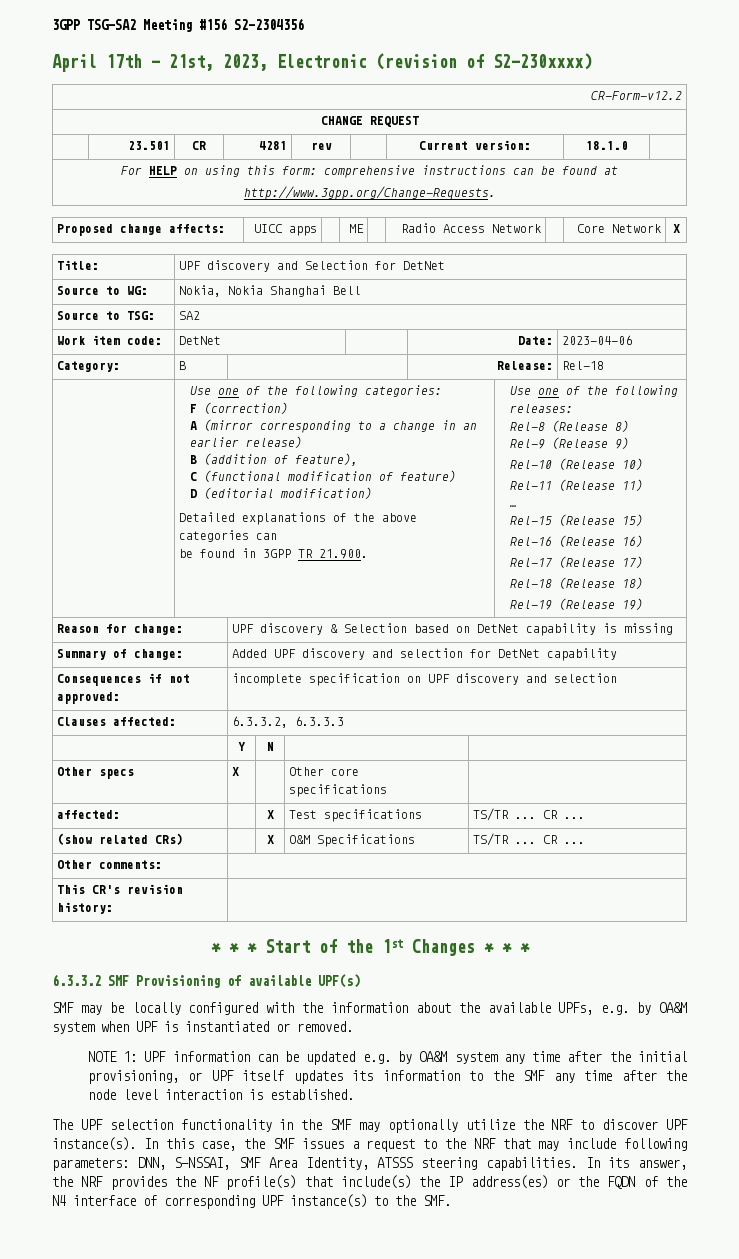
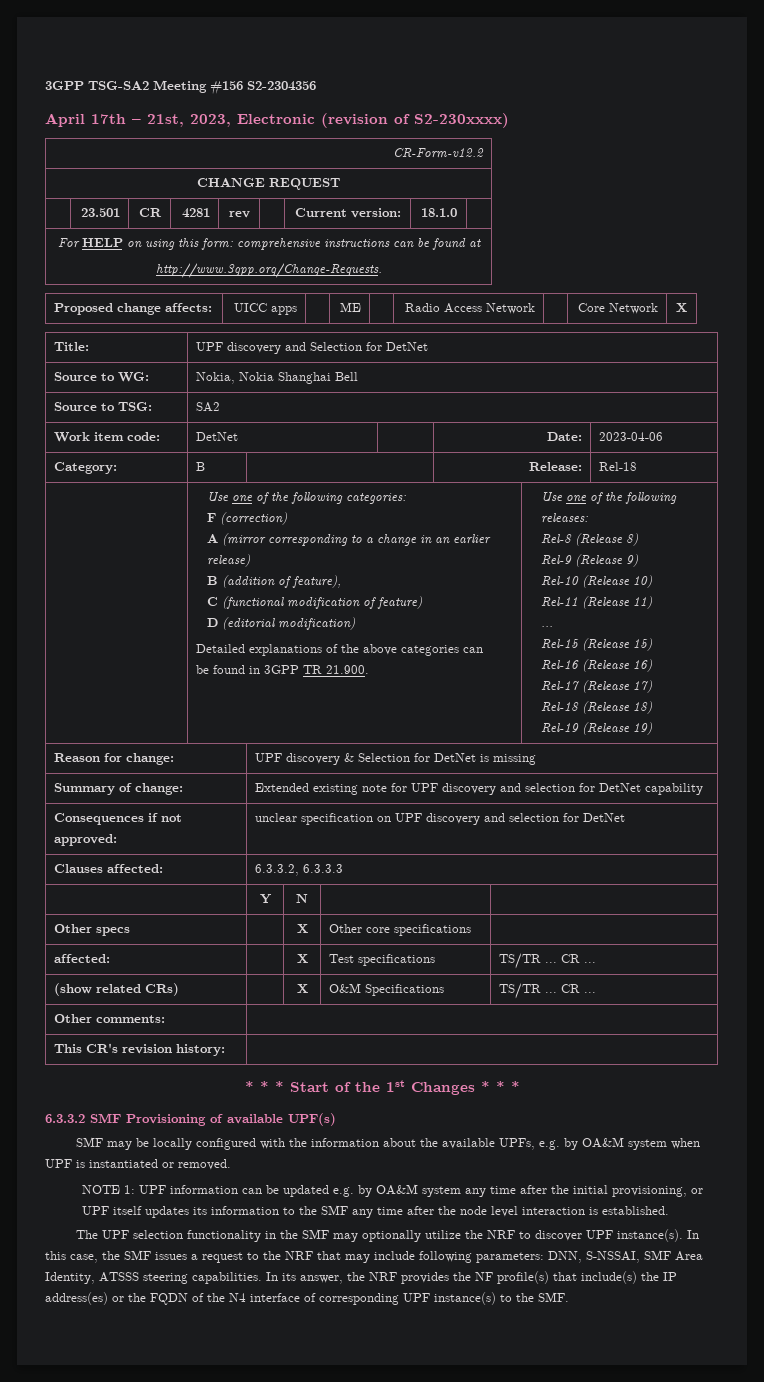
[414,623,597,636] based on DetNet capability -> [413,753,476,762] for DetNet
[232,649,268,658] Added -> [254,783,407,795] Extended existing note for
[232,673,303,686] incomplete -> [254,813,297,822] unclear
(618, 678) none -> [562,813,625,822] for DetNet
[232,767,240,776] X | | -> [296,924,308,933] | X |

